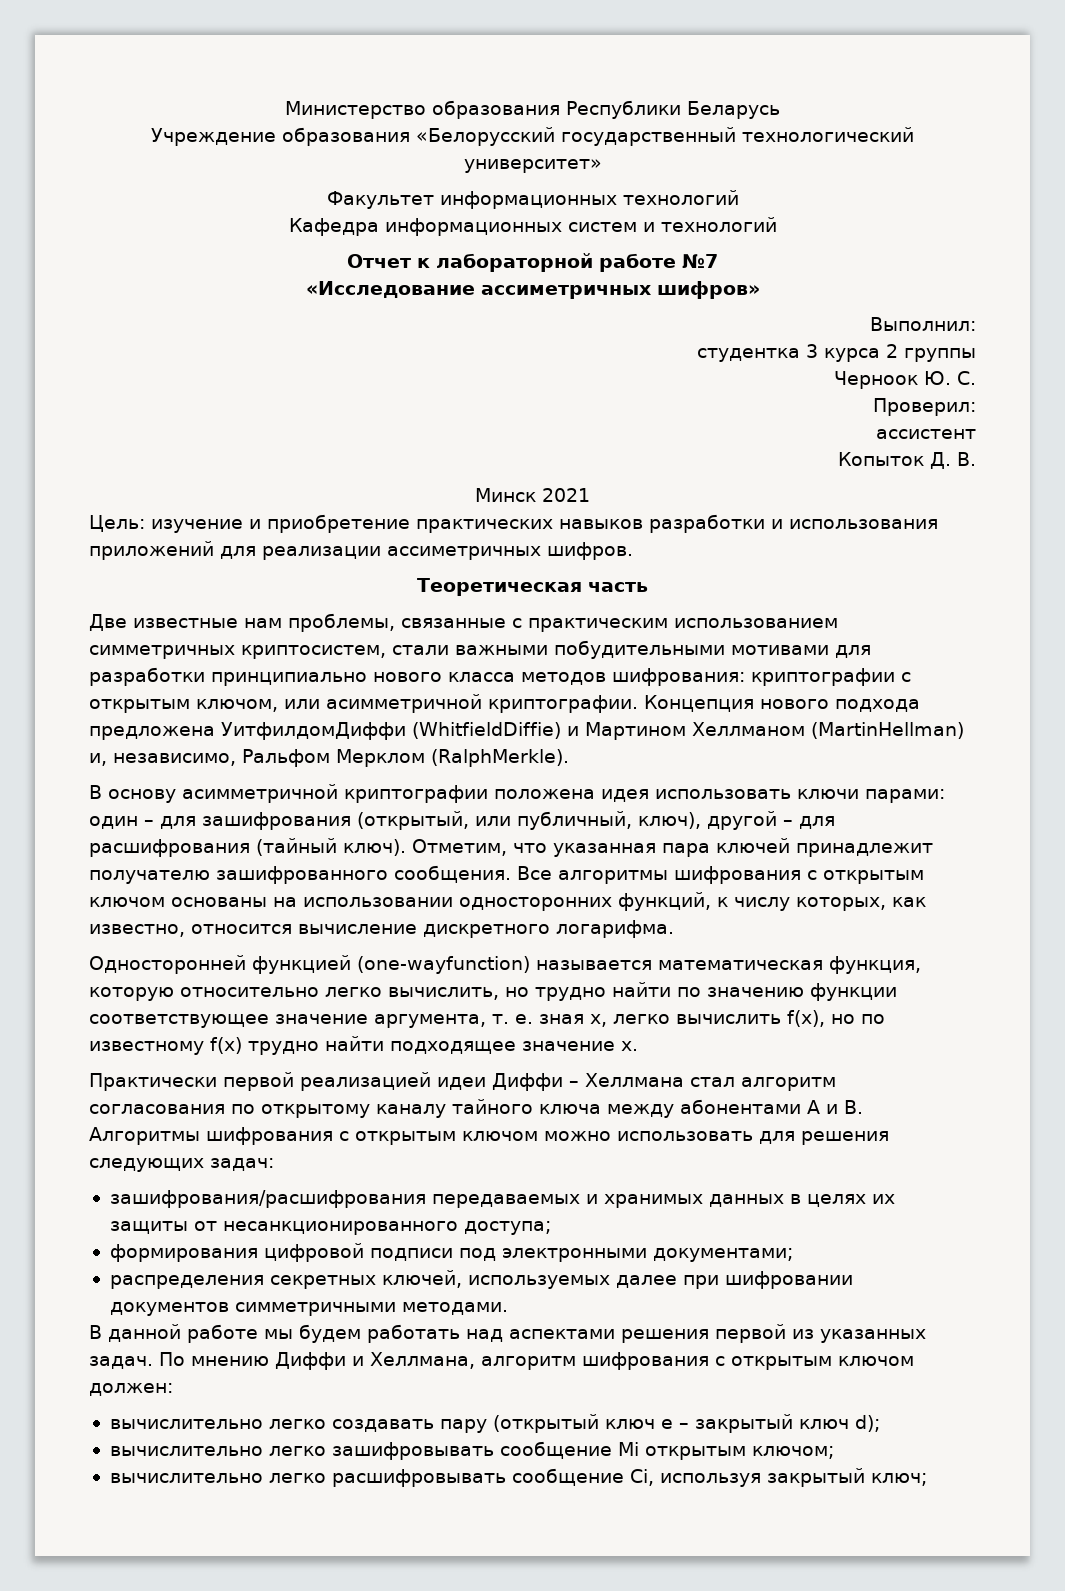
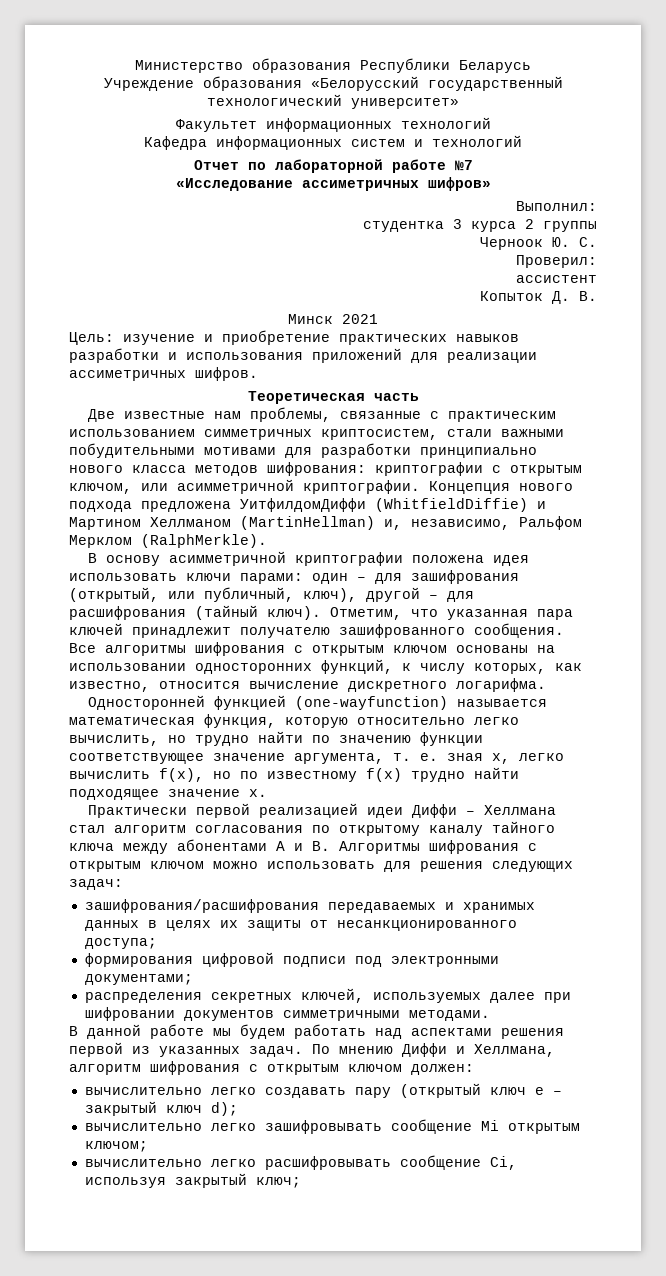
[417,258,430,268] к -> [247,162,266,170] по

